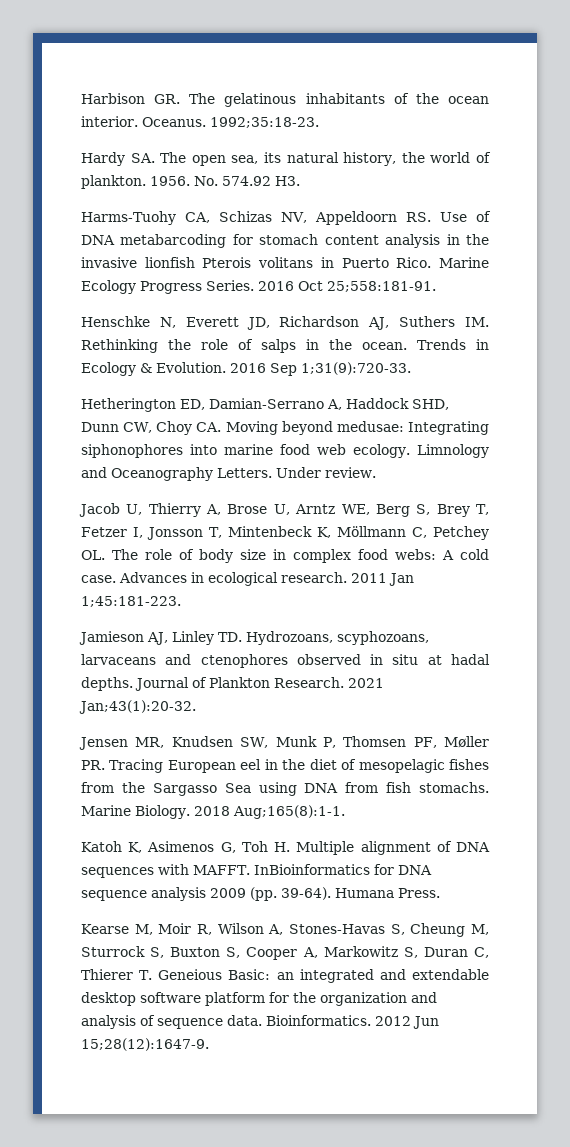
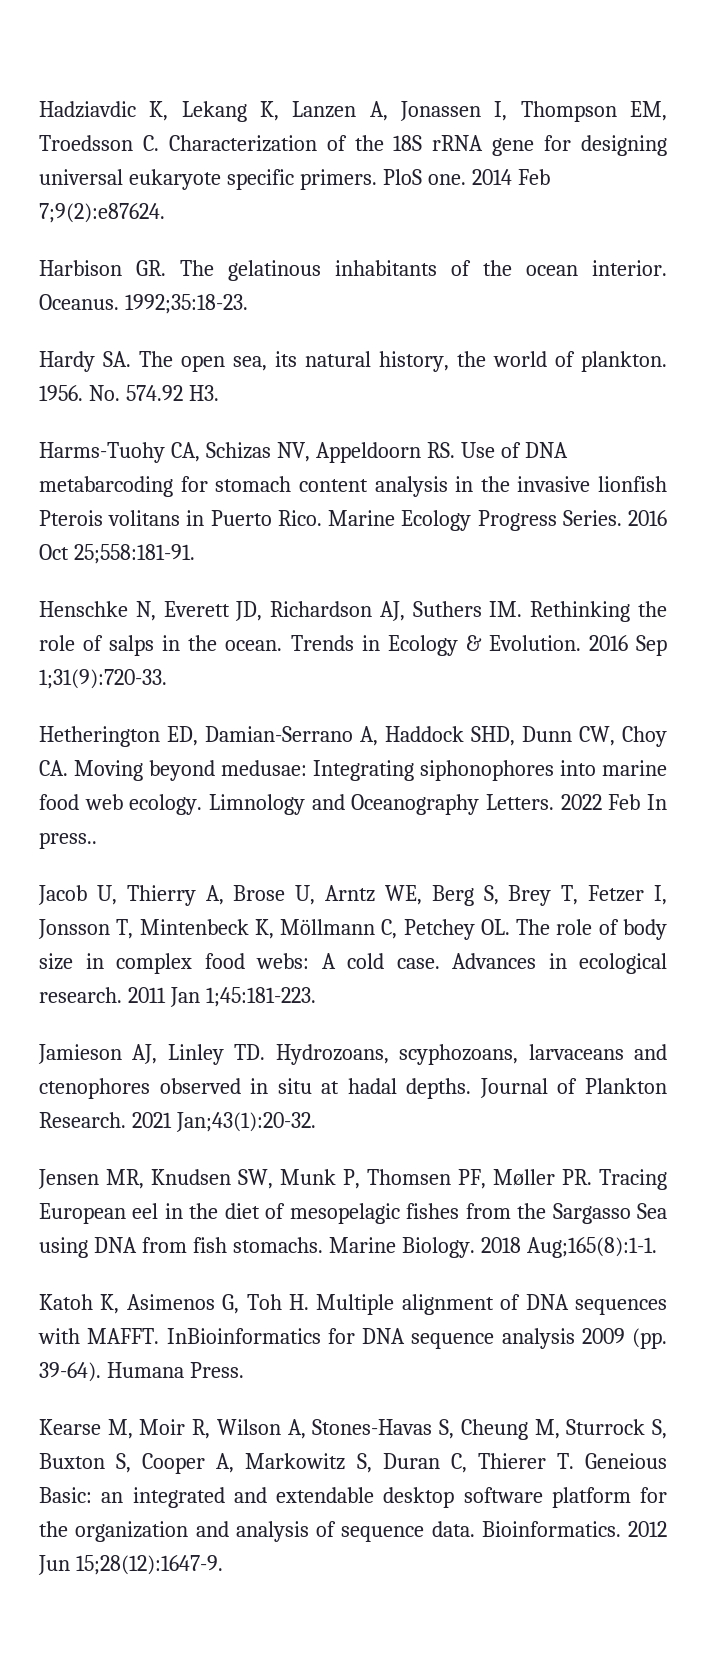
(81, 98) none -> [39,101,667,122] [39,135,668,156] [39,169,550,190] [39,203,165,223] Hadziavdic K, Lekang K, Lanzen A, Jonassen I, Thompson EM, Troedsson C. Characterization of the 18S rRNA gene for designing universal eukaryote specific primers. PloS one. 2014 Feb 7;9(2):e87624. //
[276,467,376,478] Under review. -> [560,794,667,810] [39,832,97,849] 2022 Feb In press..

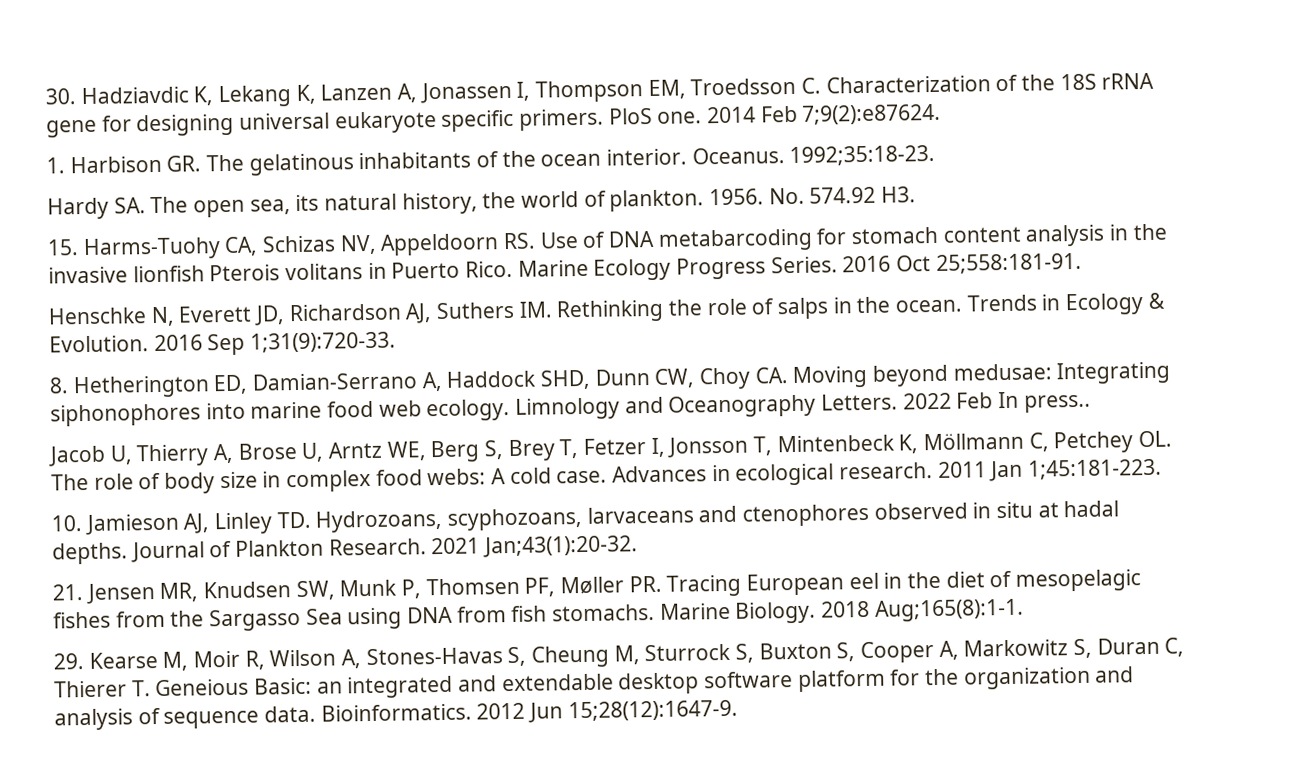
(39, 109) none -> [45,88,76,105] 30.
(165, 213) none -> [46,157,65,174] 1.
(219, 393) none -> [47,239,79,256] 15.
(167, 679) none -> [49,377,69,394] 8.
(316, 997) none -> [51,515,82,532] 10.
(316, 1122) none -> [52,584,83,601] 21.
[39,1294,667,1315] [38,1328,667,1349] [39,1362,244,1382] Katoh K, Asimenos G, Toh H. Multiple alignment of DNA sequences with MAFFT. InBioinformatics for DNA sequence analysis 2009 (pp. 39-64). Humana Press. // -> [53,653,84,670] 29.

